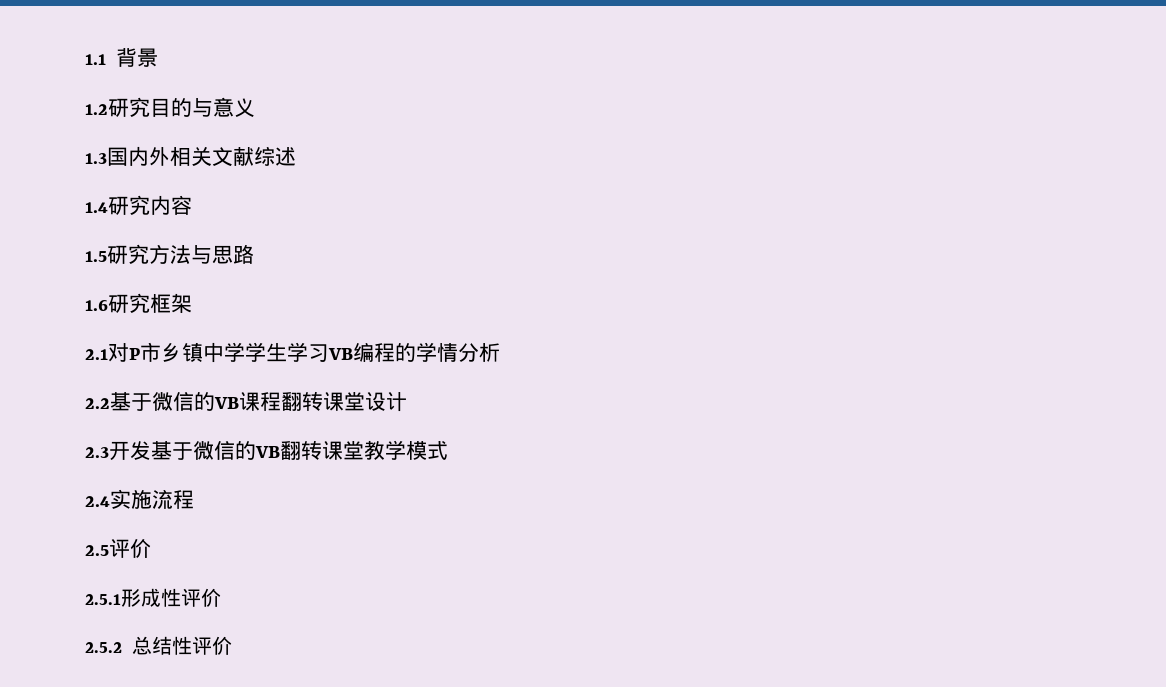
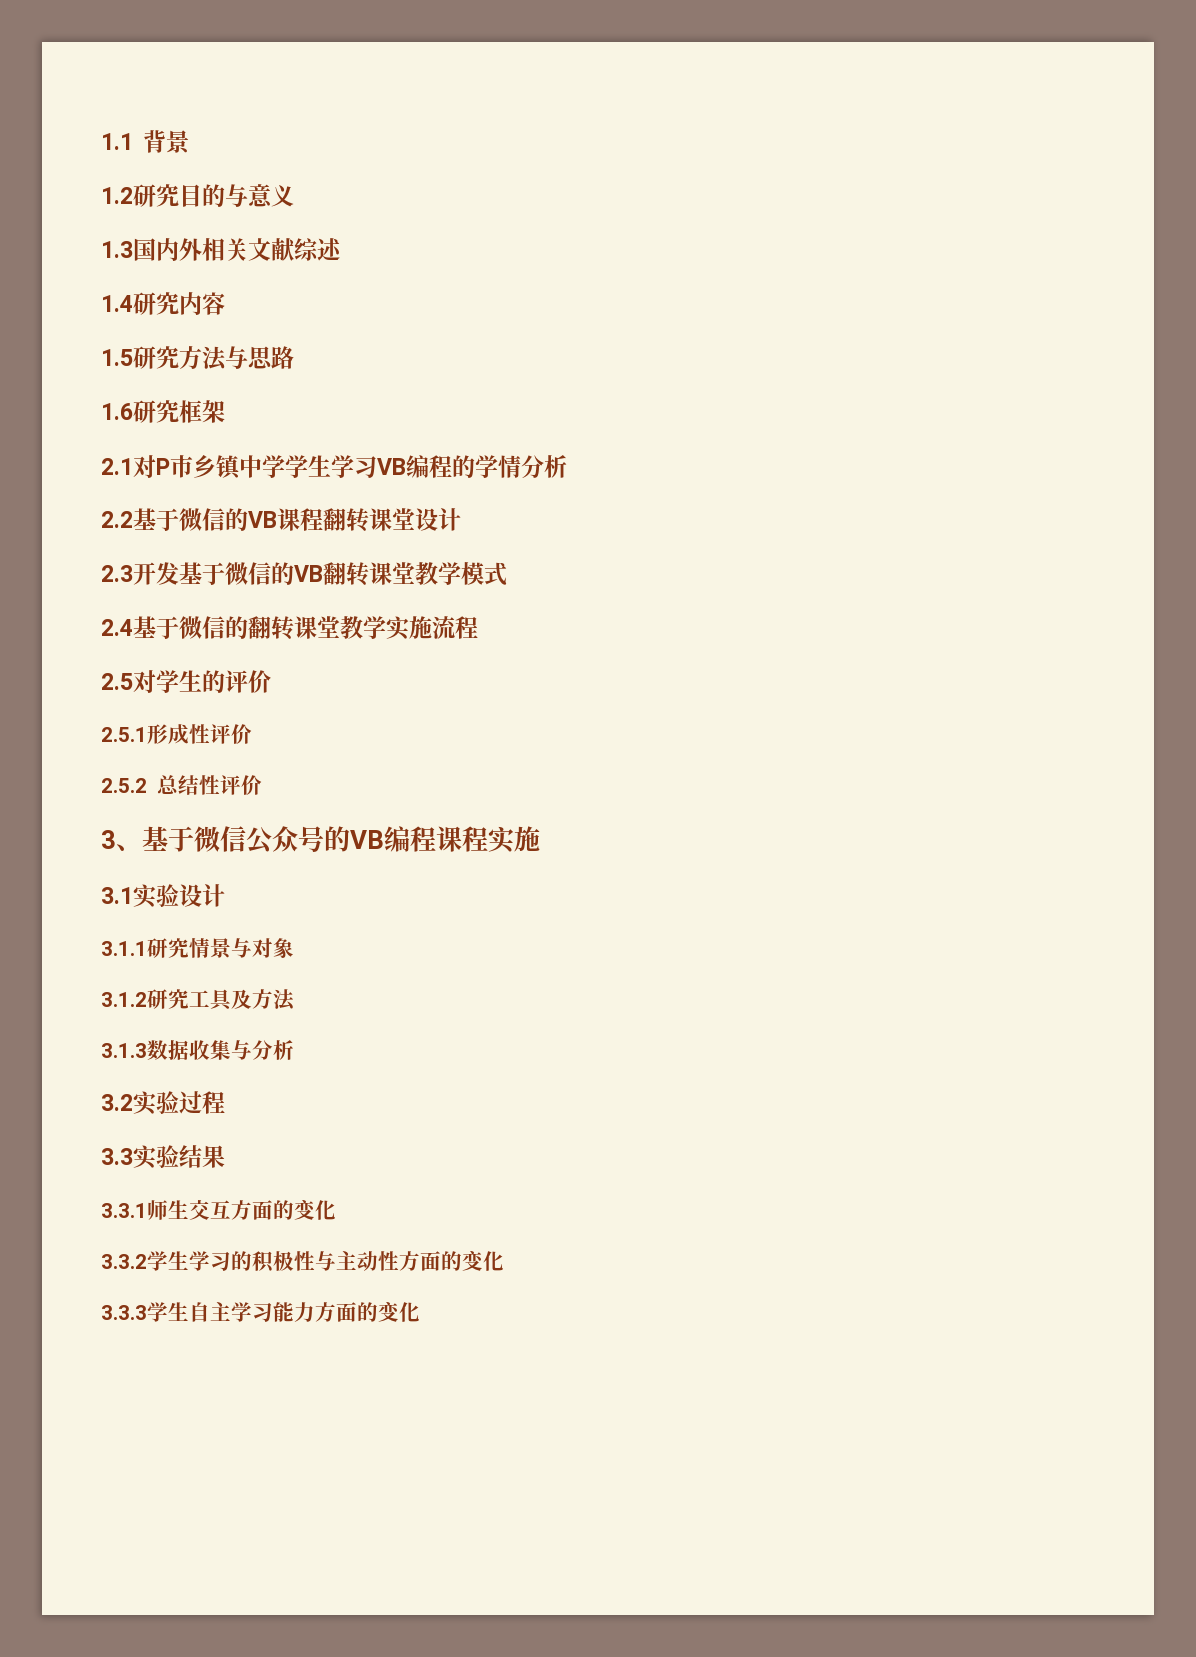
(110, 501) none -> [133,616,386,640] 基于微信的翻转课堂教学
(109, 550) none -> [133,670,225,693] 对学生的
(232, 645) none -> [101,826,540,854] [101,884,225,908] [101,938,294,959] [101,989,296,1011] [101,1040,294,1060] [101,1091,225,1115] [101,1145,225,1169] [101,1199,336,1220] [101,1250,504,1273] [101,1301,420,1322] // 3、基于微信公众号的VB编程课程实施 // 3.1实验设计 // 3.1.1研究情景与对象 // 3.1.2研究工具及方法 // 3.1.3数据收集与分析 // 3.2实验过程 // 3.3实验结果 // 3.3.1师生交互方面的变化 // 3.3.2学生学习的积极性与主动性方面的变化 // 3.3.3学生自主学习能力方面的变化

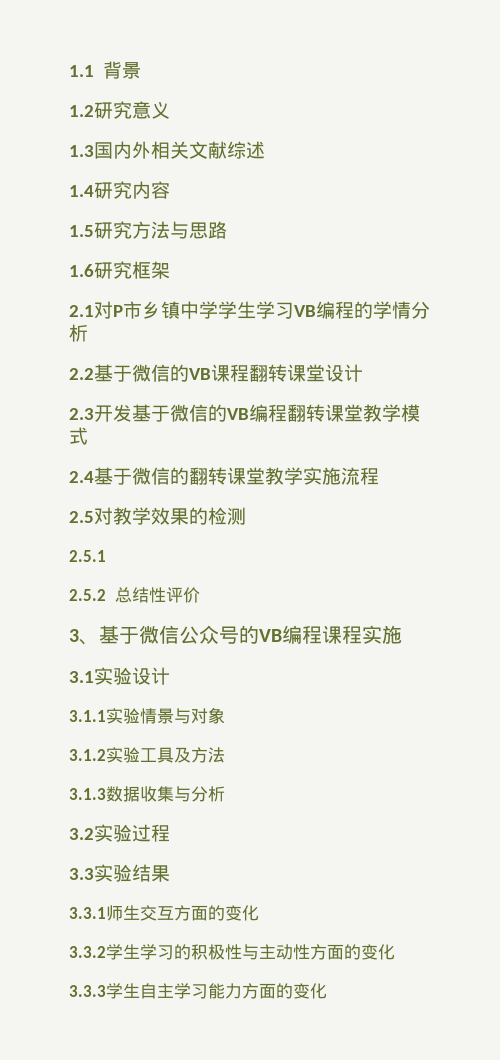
[179,184,248,207] 目的与 -> (132, 110) none
(323, 573) none -> [249,404,287,422] 编程
[156,670,271,693] 学生的评价 -> [113,507,246,525] 教学效果的检测
[147,724,252,744] 形成性评价 -> (106, 556) none
[147,938,189,958] 研究 -> [106,708,140,724] 实验
[147,989,189,1009] 研究 -> [106,747,140,763] 实验

